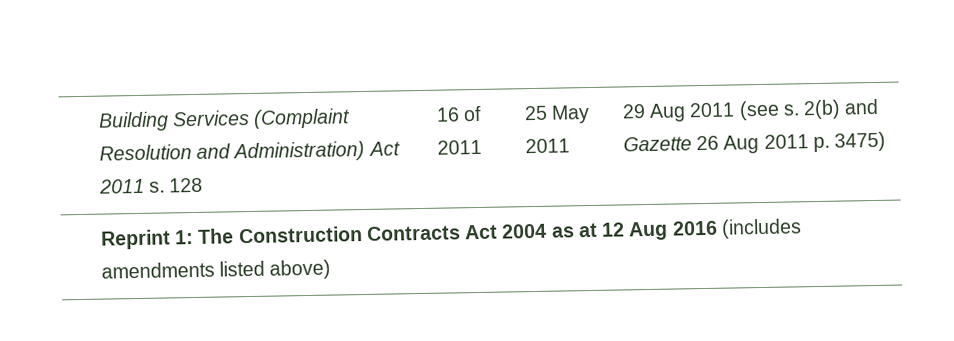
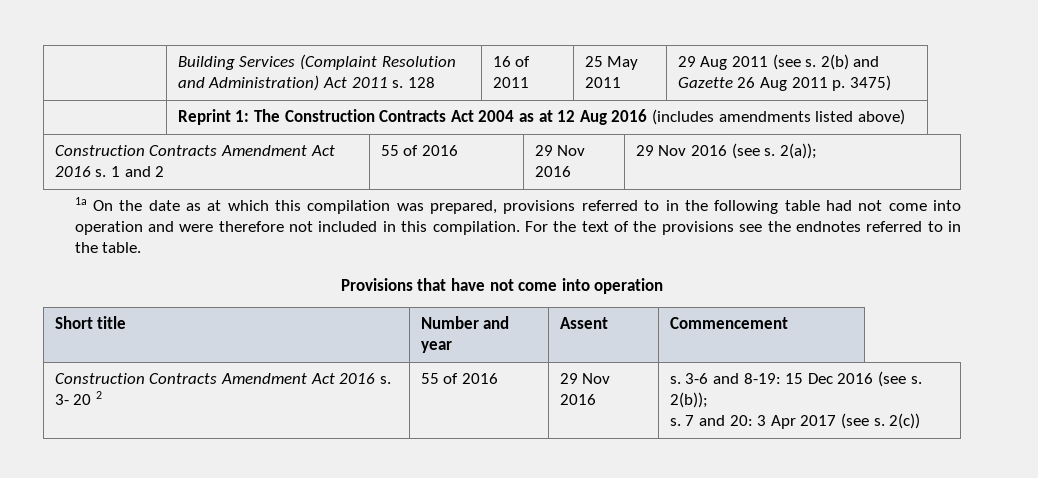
(332, 269) none -> [54,145,335,156] [54,166,165,177] [380,145,459,156] [534,145,586,156] [534,166,571,177] [635,143,817,159] [74,197,962,214] [74,221,961,235] [74,242,142,253] [340,278,664,294] [54,316,127,329] [420,316,510,329] [420,341,452,353] [559,317,608,329] [669,317,788,329] [54,373,391,384] [54,391,103,405] [420,373,499,384] [559,373,611,384] [559,394,596,405] [669,371,922,387] [669,392,708,408] [669,413,921,429] // Construction Contracts Amendment Act 2016 s. 1 and 2 | 55 of 2016 | 29 Nov 2016 | 29 Nov 2016 (see s. 2(a)); // 1a On the date as at which this compilation was prepared, provisions referred to in the following table had not come into operation and were therefore not included in this compilation. For the text of the provisions see the endnotes referred to in the table. // Provisions that have not come into operation // Short title | Number and year | Assent | Commencement // Construction Contracts Amendment Act 2016 s. 3- 20 2 | 55 of 2016 | 29 Nov 2016 | s. 3-6 and 8-19: 15 Dec 2016 (see s. 2(b)); // s. 7 and 20: 3 Apr 2017 (see s. 2(c))

